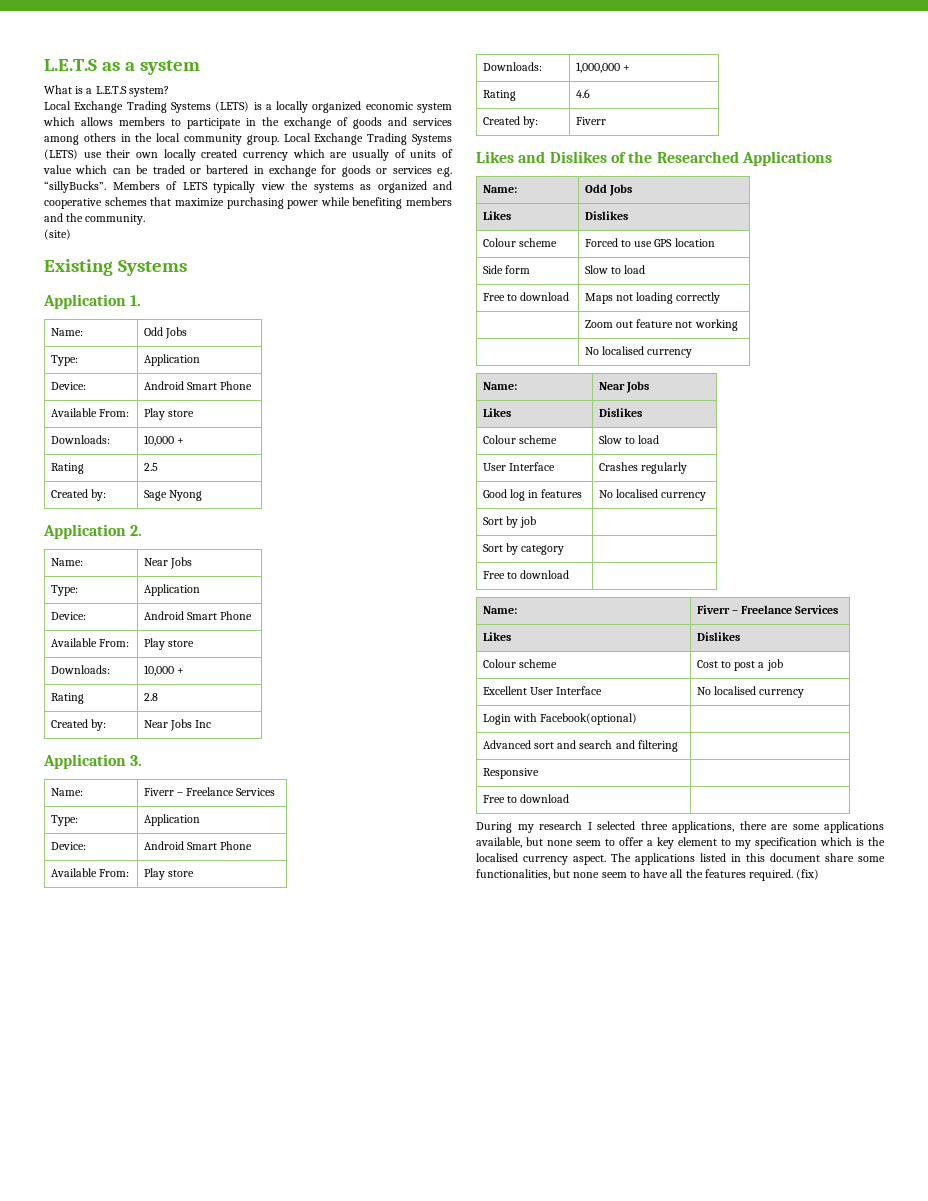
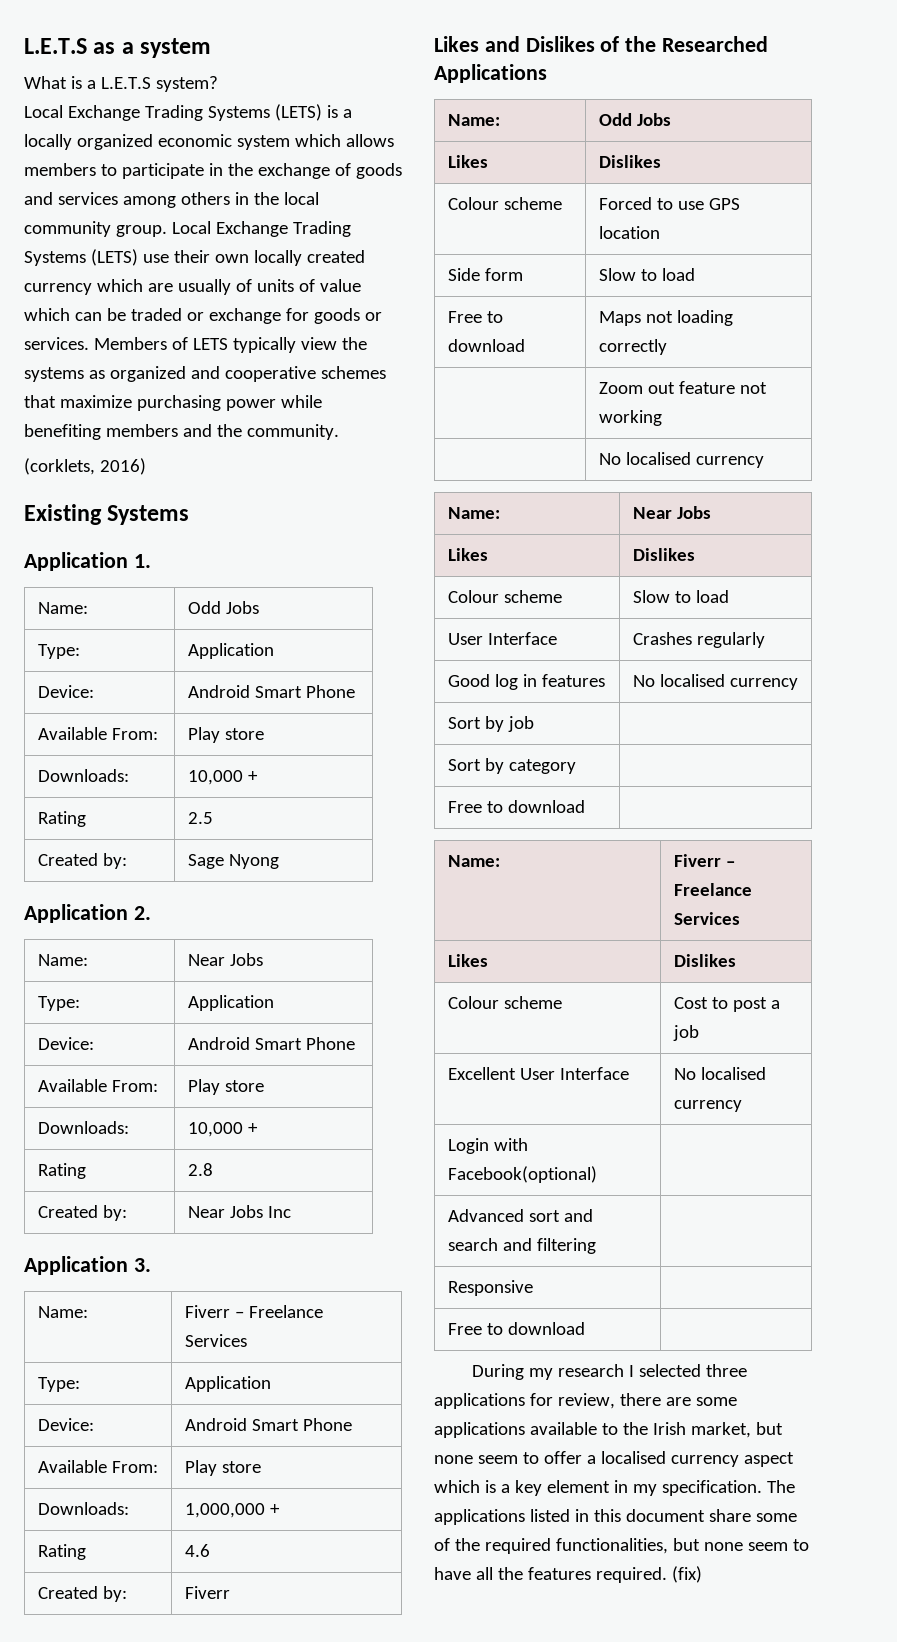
[206,165,264,174] bartered in -> (204, 316) none
[392,166,452,177] [44,181,106,193] services e.g. “sillyBucks”. -> [24,337,89,350] services.
[44,229,71,240] (site) -> [24,458,146,475] (corklets, 2016)
[672,821,734,833] applications, -> [434,1393,615,1409] applications for review,
[476,837,522,848] available, -> [529,1422,751,1438] available to the Irish market,
[657,837,885,849] [476,853,606,865] key element to my specification which is the localised currency aspect. -> [600,1451,794,1467] [434,1480,762,1496] localised currency aspect which is a key element in my specification.
(885, 859) none -> [434,1538,551,1554] of the required

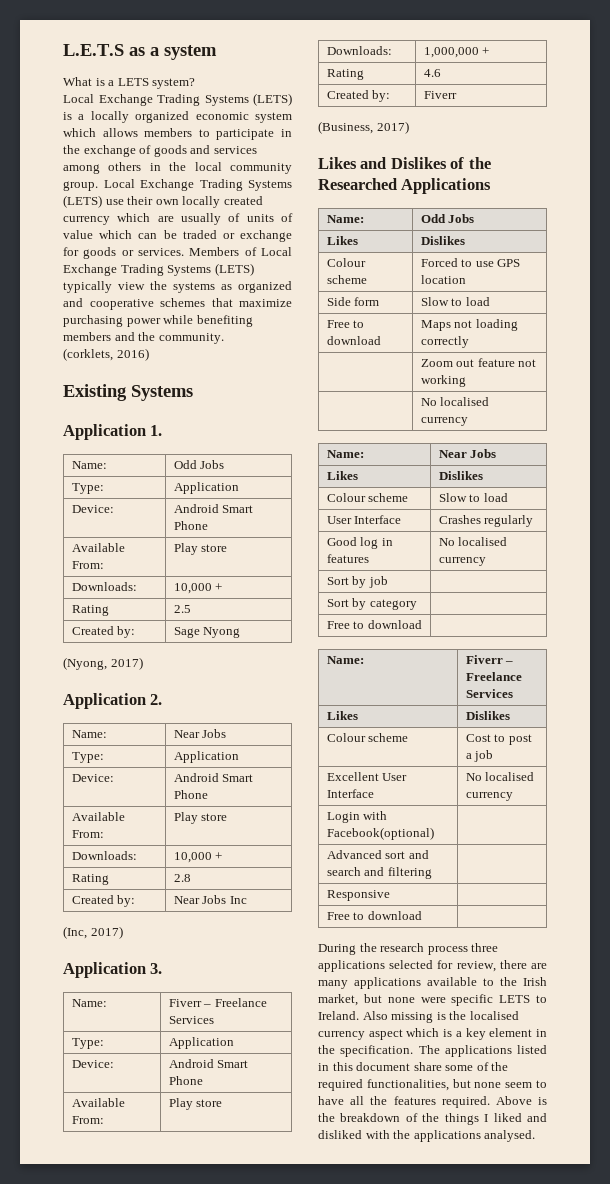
[100,77,151,89] L.E.T.S -> [117,78,149,86] LETS
[192,338,228,350] LETS -> [261,247,292,256] [63,263,254,276] Local Exchange Trading Systems (LETS)
(279, 861) none -> [63,657,143,670] // (Nyong, 2017)
(291, 1212) none -> [63,926,123,939] // (Inc, 2017)
(230, 1592) none -> [318,121,409,134] // (Business, 2017)
[529,1364,702,1380] my research I selected -> [359,943,468,955] the research process
(525, 1401) none -> [389,960,434,969] selected
[695,1397,737,1406] some -> [318,980,348,989] many
[477,1451,596,1464] seem to offer a -> [420,994,547,1006] [318,1011,467,1023] were specific LETS to Ireland. Also missing is the
[632,1484,657,1496] my -> [318,1045,335,1054] the
[671,1566,702,1583] (fix) -> [495,1096,547,1105] [318,1113,547,1125] [318,1130,536,1142] Above is the breakdown of the things I liked and disliked with the applications analysed.

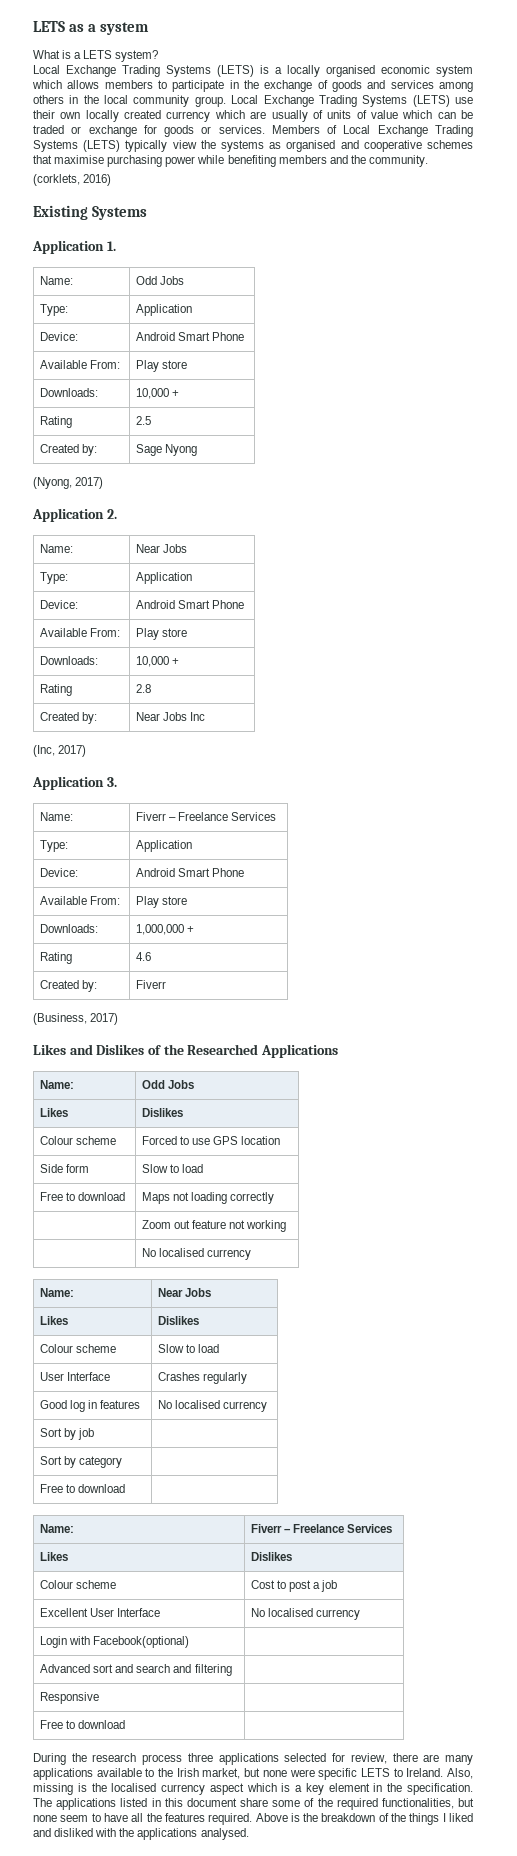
[63,44,124,56] L.E.T.S -> [33,21,65,32] LETS
[135,111,190,123] organized -> [326,65,375,77] organised
[238,281,292,293] organized -> [286,140,336,152] organised
[239,299,292,307] maximize -> [54,155,105,164] maximise
[362,1011,388,1020] Also -> [446,1768,473,1779] Also,

